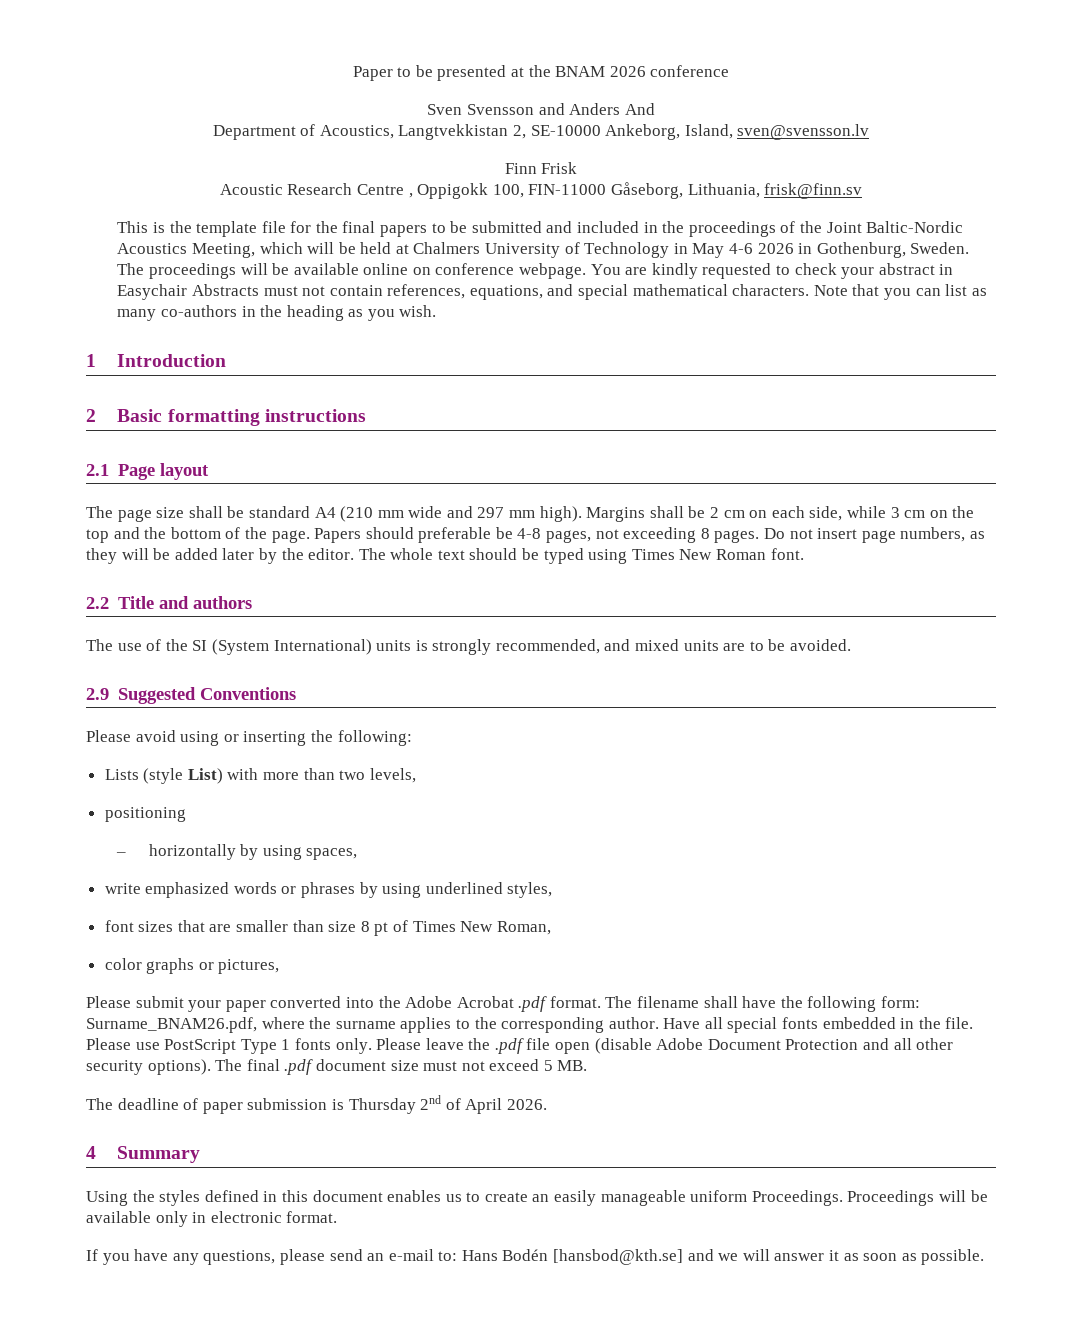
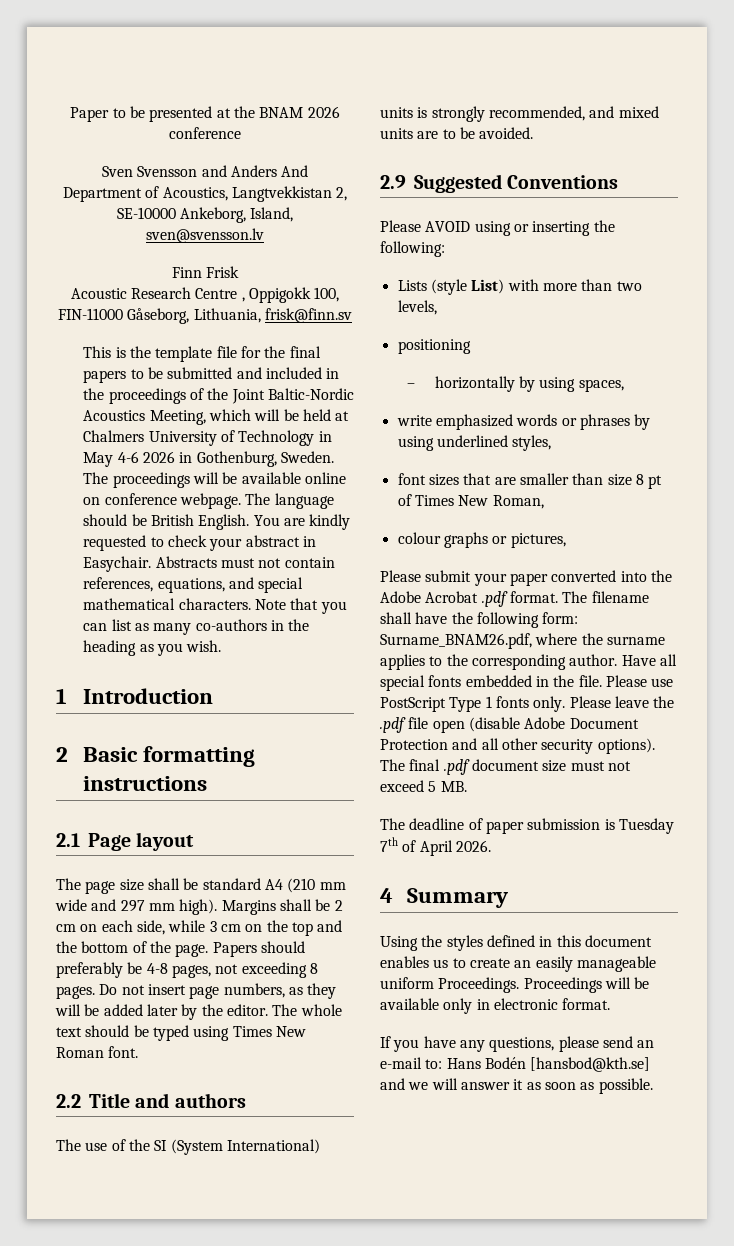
(587, 271) none -> [245,493,334,509] [83,514,250,530] The language should be British English.
[117,284,188,300] Easychair -> [83,556,152,572] Easychair.
[418,527,492,543] preferable -> [56,962,123,978] preferably
[135,730,176,742] avoid -> [425,221,471,232] AVOID
[104,958,142,970] color -> [397,532,441,544] colour
[348,1095,442,1114] Thursday 2nd -> [618,818,674,834] [380,837,398,852] Tuesday 7th

